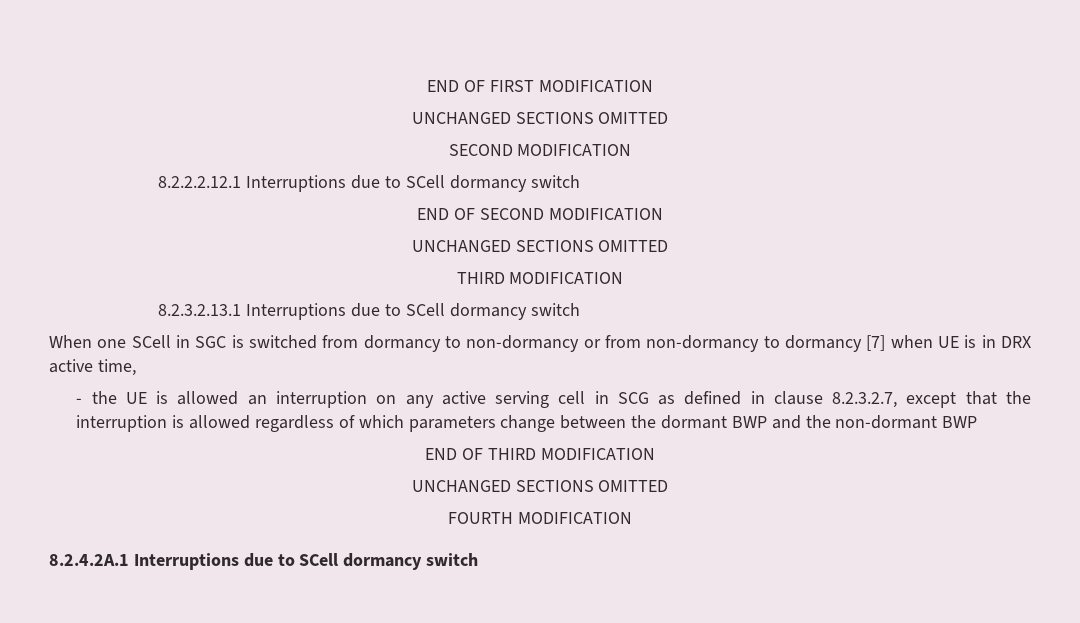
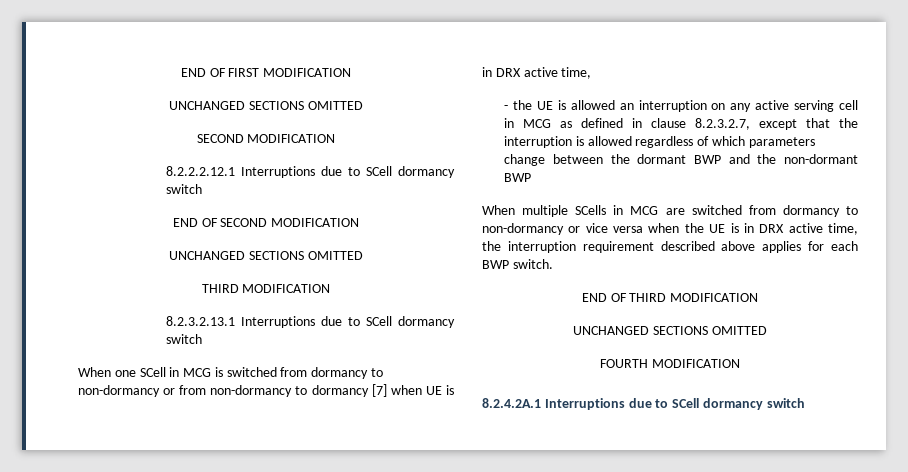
[195,336,227,348] SGC -> [183,368,212,377] MCG
[617,392,649,404] SCG -> [523,119,552,128] MCG
(978, 422) none -> [482,205,858,217] [482,223,858,235] [482,241,858,253] [482,259,553,269] // When multiple SCells in MCG are switched from dormancy to non-dormancy or vice versa when the UE is in DRX active time, the interruption requirement described above applies for each BWP switch.

